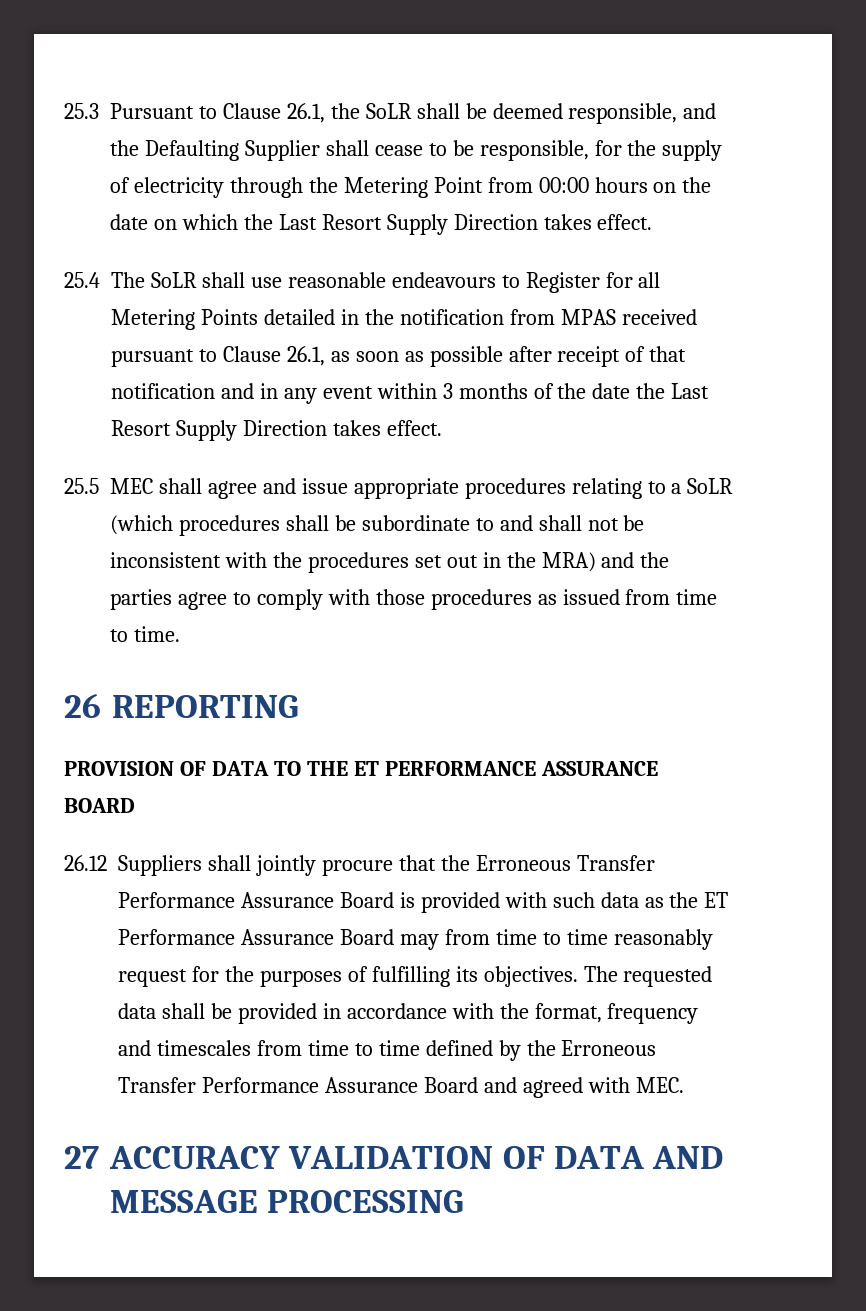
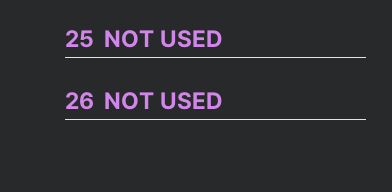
[64,103,717,124] [110,140,723,161] [110,177,712,198] [110,214,653,235] [64,272,661,293] [111,309,697,330] [111,346,687,367] [111,383,710,404] [111,420,442,441] [64,478,734,499] [110,515,645,536] [110,552,670,573] [110,589,718,610] [110,626,180,642] [64,693,299,718] [64,761,658,776] [64,798,135,813] [64,855,655,876] [118,892,729,913] [118,929,713,950] [118,966,713,987] [118,1003,699,1024] [118,1040,657,1061] [118,1077,684,1098] [64,1146,724,1169] [110,1190,465,1213] 25.3 Pursuant to Clause 26.1, the SoLR shall be deemed responsible, and the Defaulting Supplier shall cease to be responsible, for the supply of electricity through the Metering Point from 00:00 hours on the date on which the Last Resort Supply Direction takes effect. // 25.4 The SoLR shall use reasonable endeavours to Register for all Metering Points detailed in the notification from MPAS received pursuant to Clause 26.1, as soon as possible after receipt of that notification and in any event within 3 months of the date the Last Resort Supply Direction takes effect. // 25.5 MEC shall agree and issue appropriate procedures relating to a SoLR (which procedures shall be subordinate to and shall not be inconsistent with the procedures set out in the MRA) and the parties agree to comply with those procedures as issued from time to time. // 26 REPORTING // PROVISION OF DATA TO THE ET PERFORMANCE ASSURANCE BOARD // 26.12 Suppliers shall jointly procure that the Erroneous Transfer Performance Assurance Board is provided with such data as the ET Performance Assurance Board may from time to time reasonably request for the purposes of fulfilling its objectives. The requested data shall be provided in accordance with the format, frequency and timescales from time to time defined by the Erroneous Transfer Performance Assurance Board and agreed with MEC. // 27 ACCURACY VALIDATION OF DATA AND MESSAGE PROCESSING -> [65,30,222,48] [65,92,222,110] 25 NOT USED // 26 NOT USED

